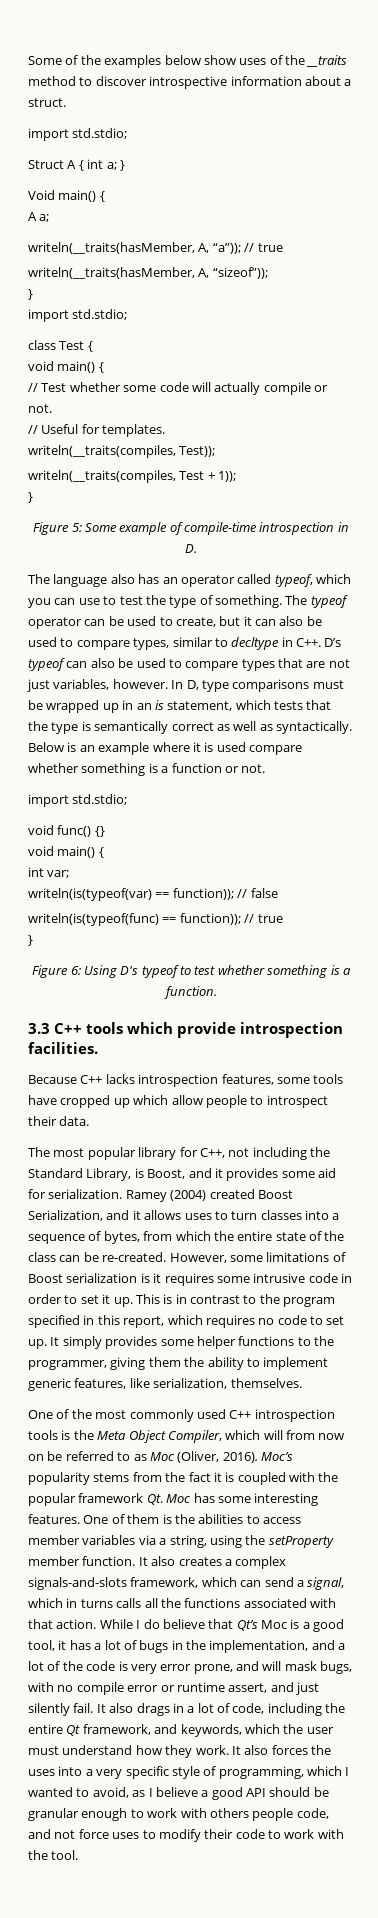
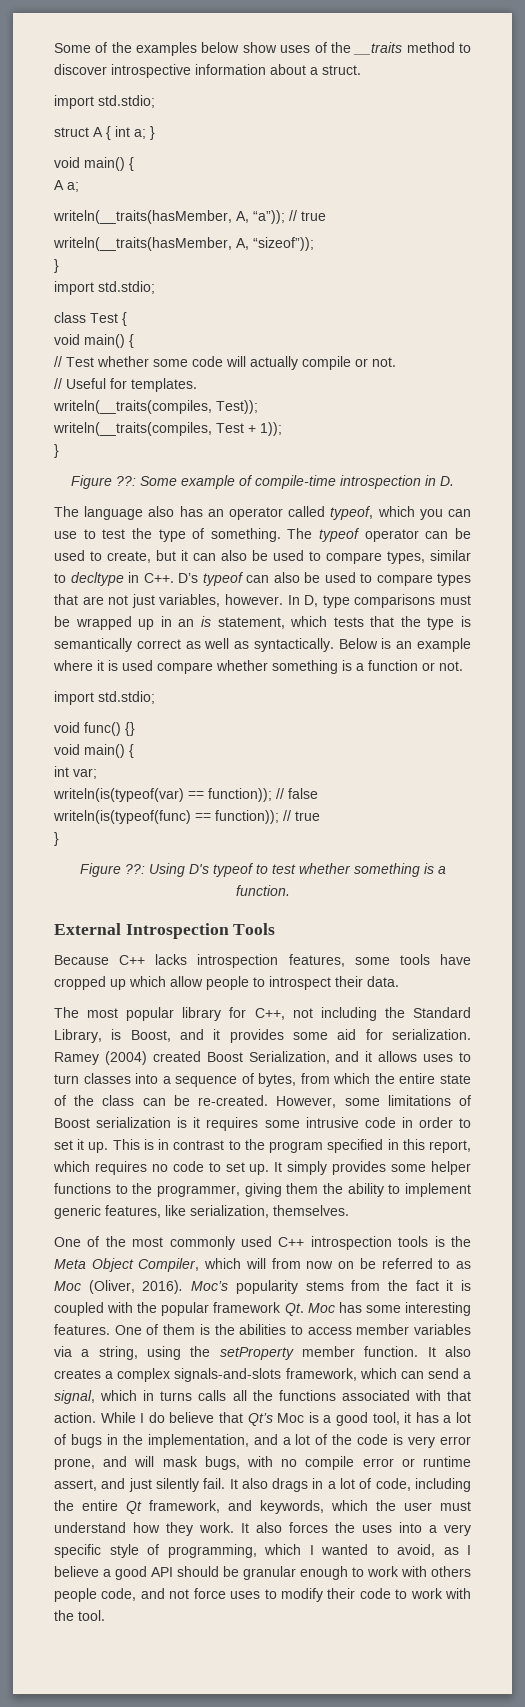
[28,160,64,169] Struct -> [54,127,89,137] struct
[28,190,55,200] Void -> [54,157,80,168] void
[71,523,82,532] 5: -> [116,476,136,486] ??:
[70,966,81,975] 6: -> [124,864,145,874] ??:
[28,1022,343,1038] [28,1042,98,1054] 3.3 C++ tools which provide introspection facilities. -> [54,923,276,939] External Introspection Tools

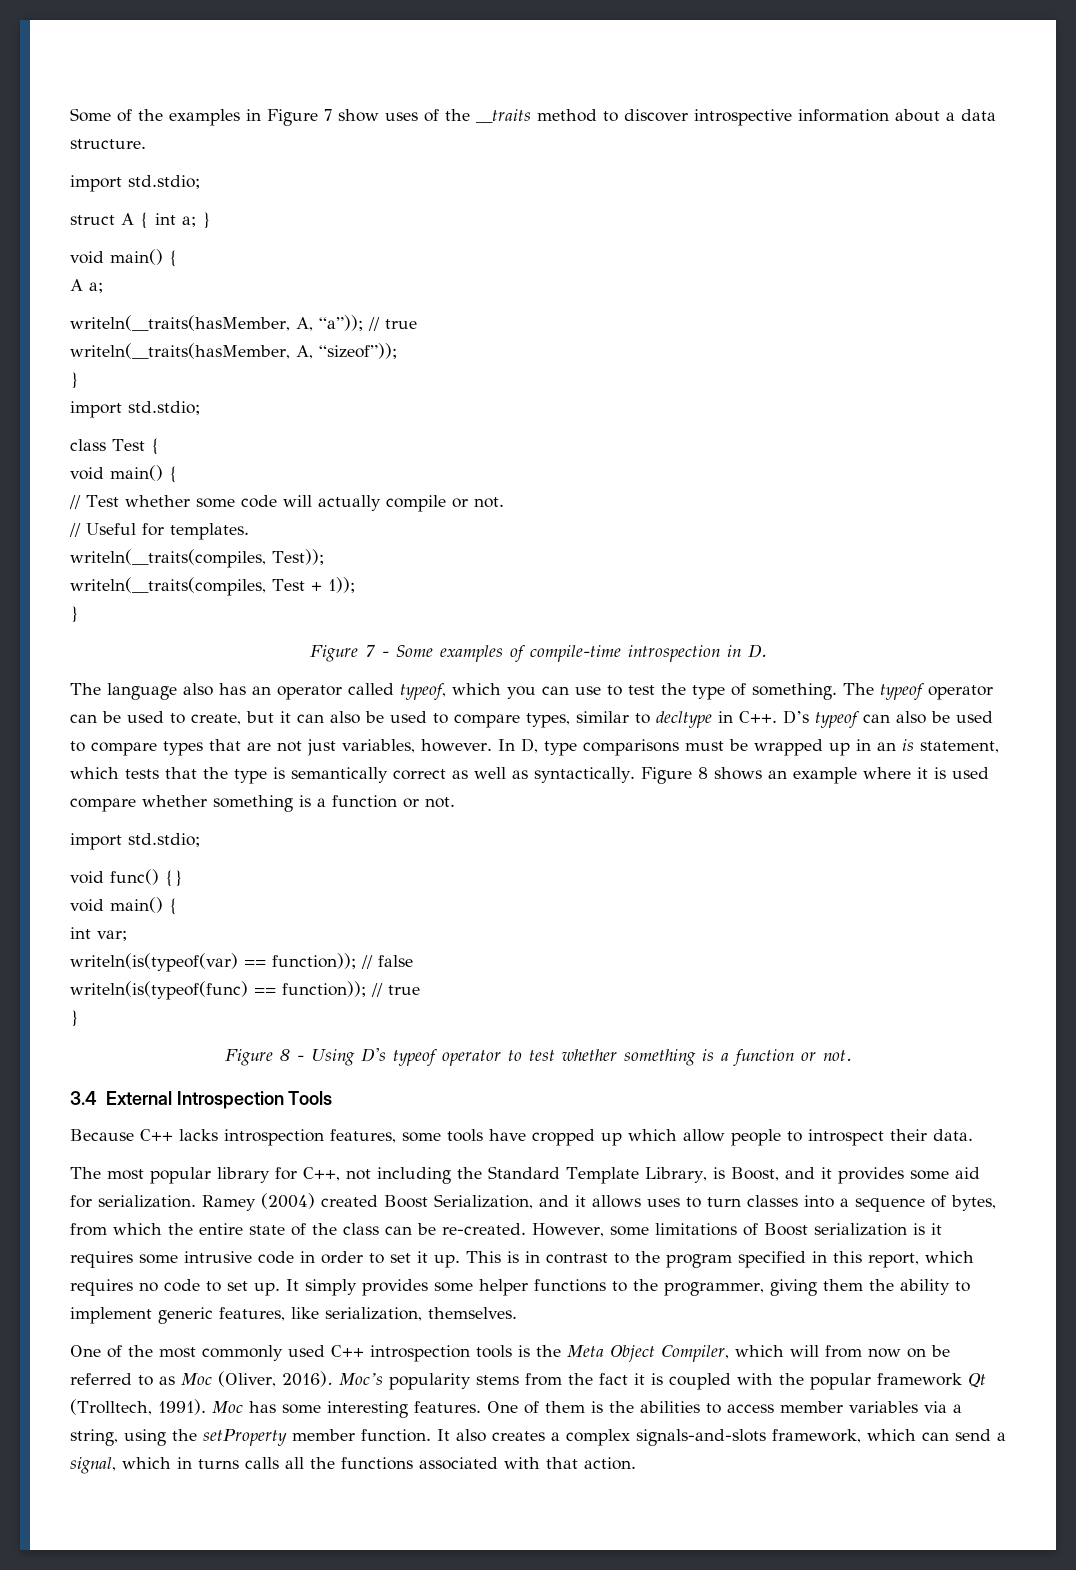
[201,42,240,53] below -> [246,109,332,126] in Figure 7
[322,65,361,75] struct. -> [961,109,996,121] [70,139,146,149] data structure.
[116,475,235,489] ??: Some example -> [364,645,503,662] 7 - Some examples
[338,638,392,649] Below is -> [640,767,762,784] Figure 8 shows
[124,864,145,874] ??: -> [279,1049,304,1061] 8 -
(254, 870) none -> [441,1050,501,1066] operator
[235,885,290,896] function. // -> [732,1049,852,1066] [70,1091,97,1105] function or not. // 3.4
(471, 1012) none -> [566,1167,639,1184] Template
[284,1303,304,1316] Qt. -> [968,1373,986,1388] [70,1399,206,1415] Qt (Trolltech, 1991).
[100,1412,472,1426] [54,1434,471,1448] [54,1456,471,1470] [54,1478,472,1492] [54,1500,471,1514] [54,1522,471,1536] [54,1544,471,1558] [54,1566,471,1580] [54,1588,472,1602] [54,1610,105,1621] While I do believe that Qt’s Moc is a good tool, it has a lot of bugs in the implementation, and a lot of the code is very error prone, and will mask bugs, with no compile error or runtime assert, and just silently fail. It also drags in a lot of code, including the entire Qt framework, and keywords, which the user must understand how they work. It also forces the uses into a very specific style of programming, which I wanted to avoid, as I believe a good API should be granular enough to work with others people code, and not force uses to modify their code to work with the tool. -> (636, 1463) none

